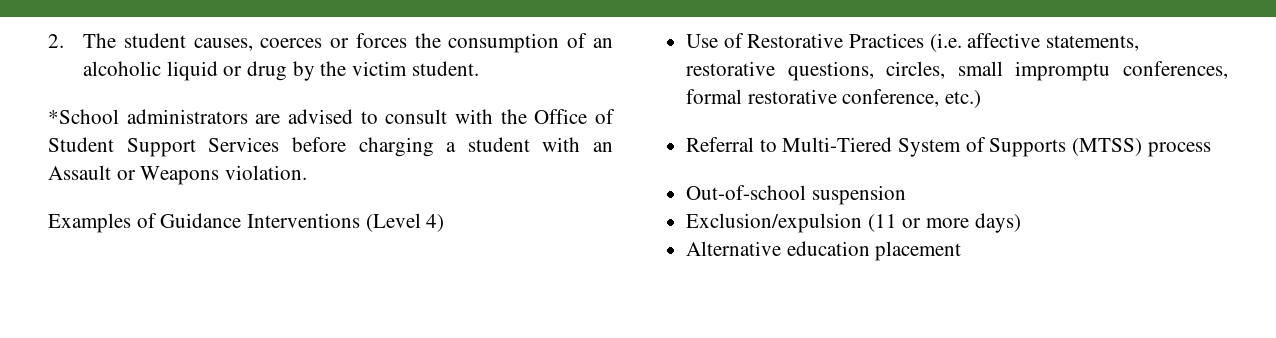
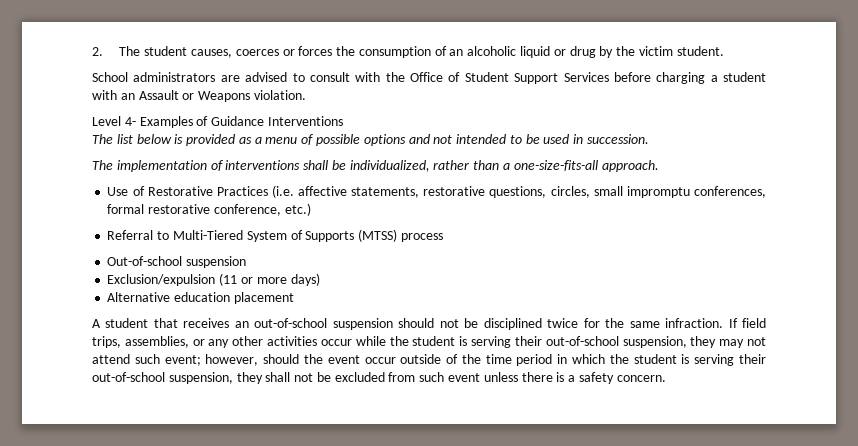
[48,109,119,124] *School -> [92,72,128,82] School
(308, 172) none -> [92,116,136,126] Level 4-
[365,213,445,232] (Level 4) -> [92,134,650,146] [92,160,659,172] // The list below is provided as a menu of possible options and not intended to be used in succession. // The implementation of interventions shall be individualized, rather than a one-size-fits-all approach.
(962, 251) none -> [92,318,767,330] [92,336,767,348] [92,354,766,366] [92,372,666,384] // A student that receives an out-of-school suspension should not be disciplined twice for the same infraction. If field trips, assemblies, or any other activities occur while the student is serving their out-of-school suspension, they may not attend such event; however, should the event occur outside of the time period in which the student is serving their out-of-school suspension, they shall not be excluded from such event unless there is a safety concern.

